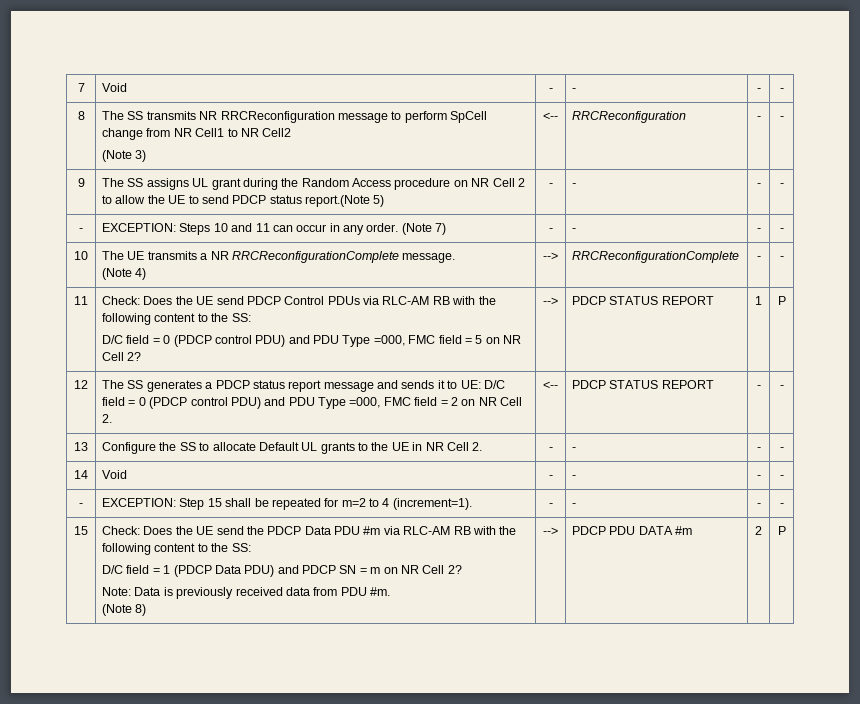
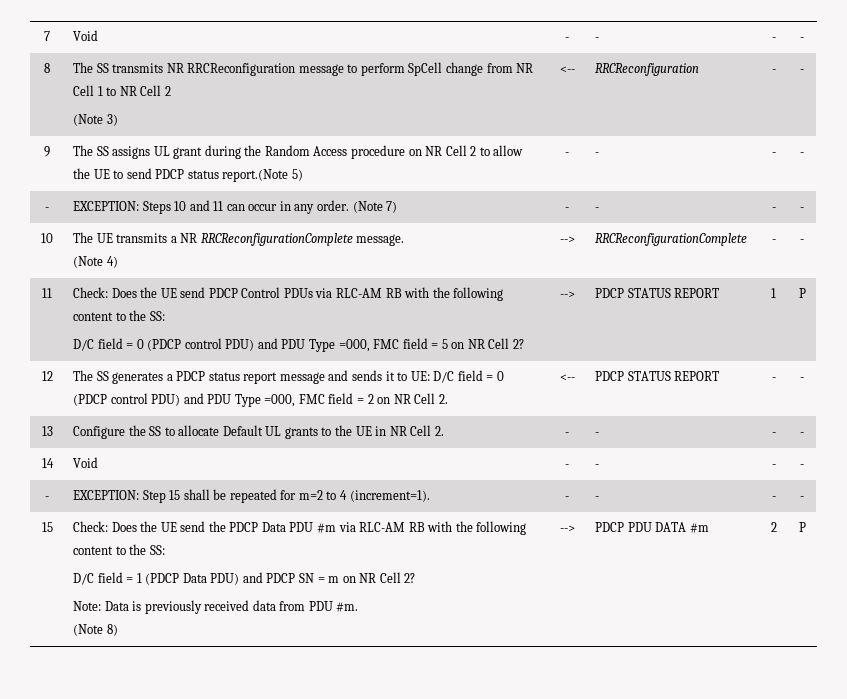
[195,128,292,137] Cell1 to NR Cell2 -> [73,85,171,96] Cell 1 to NR Cell 2

